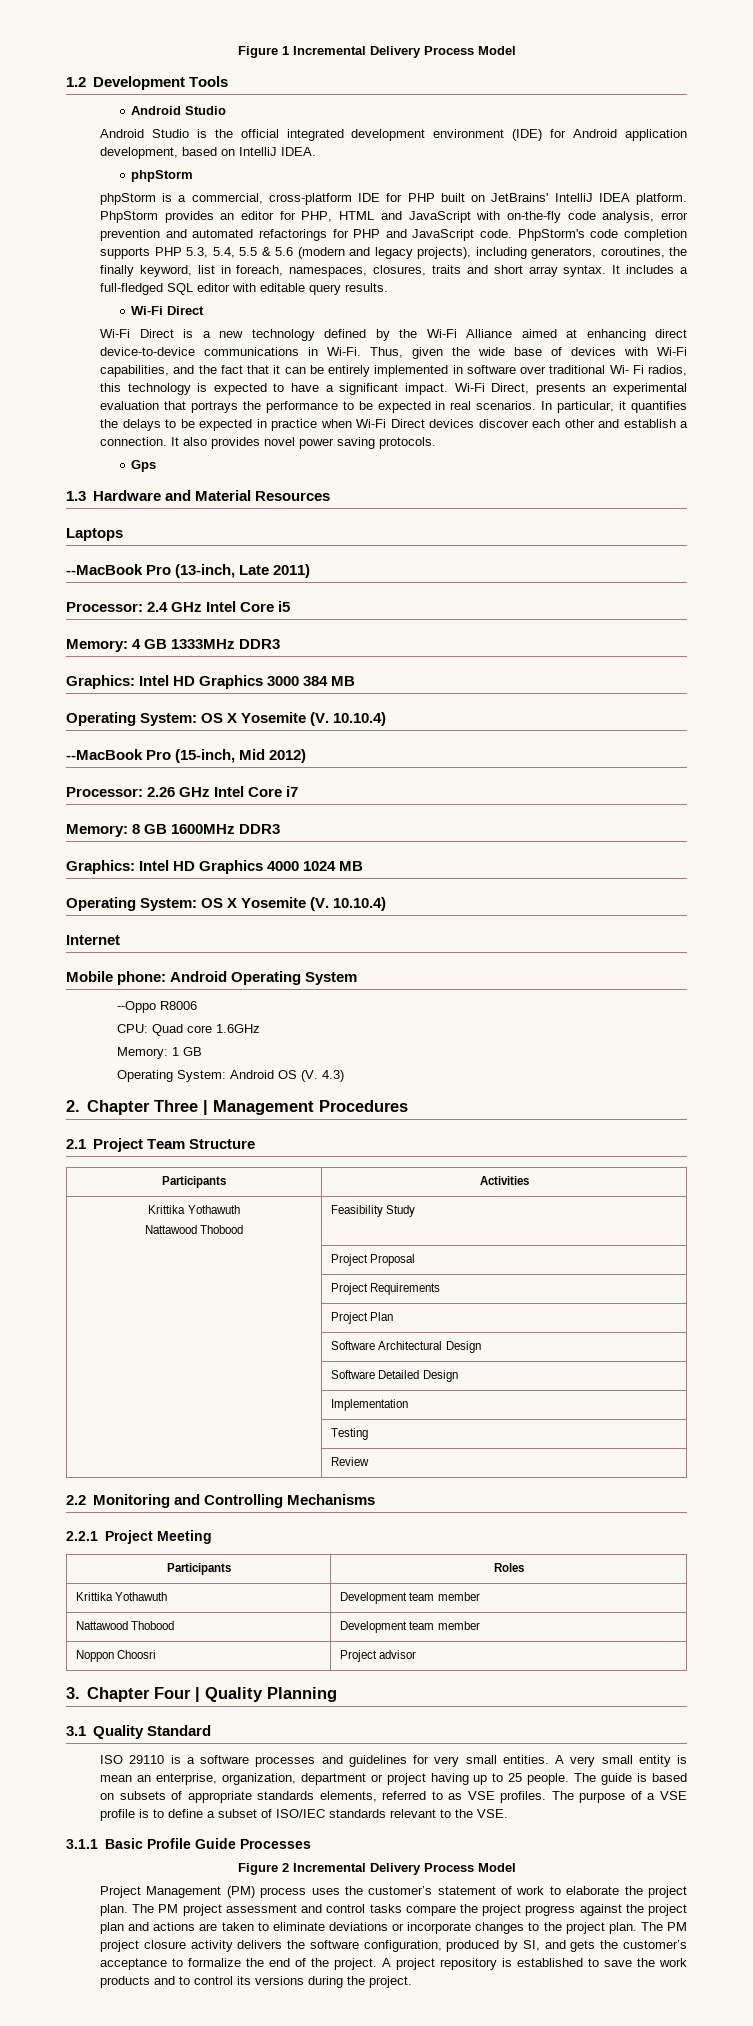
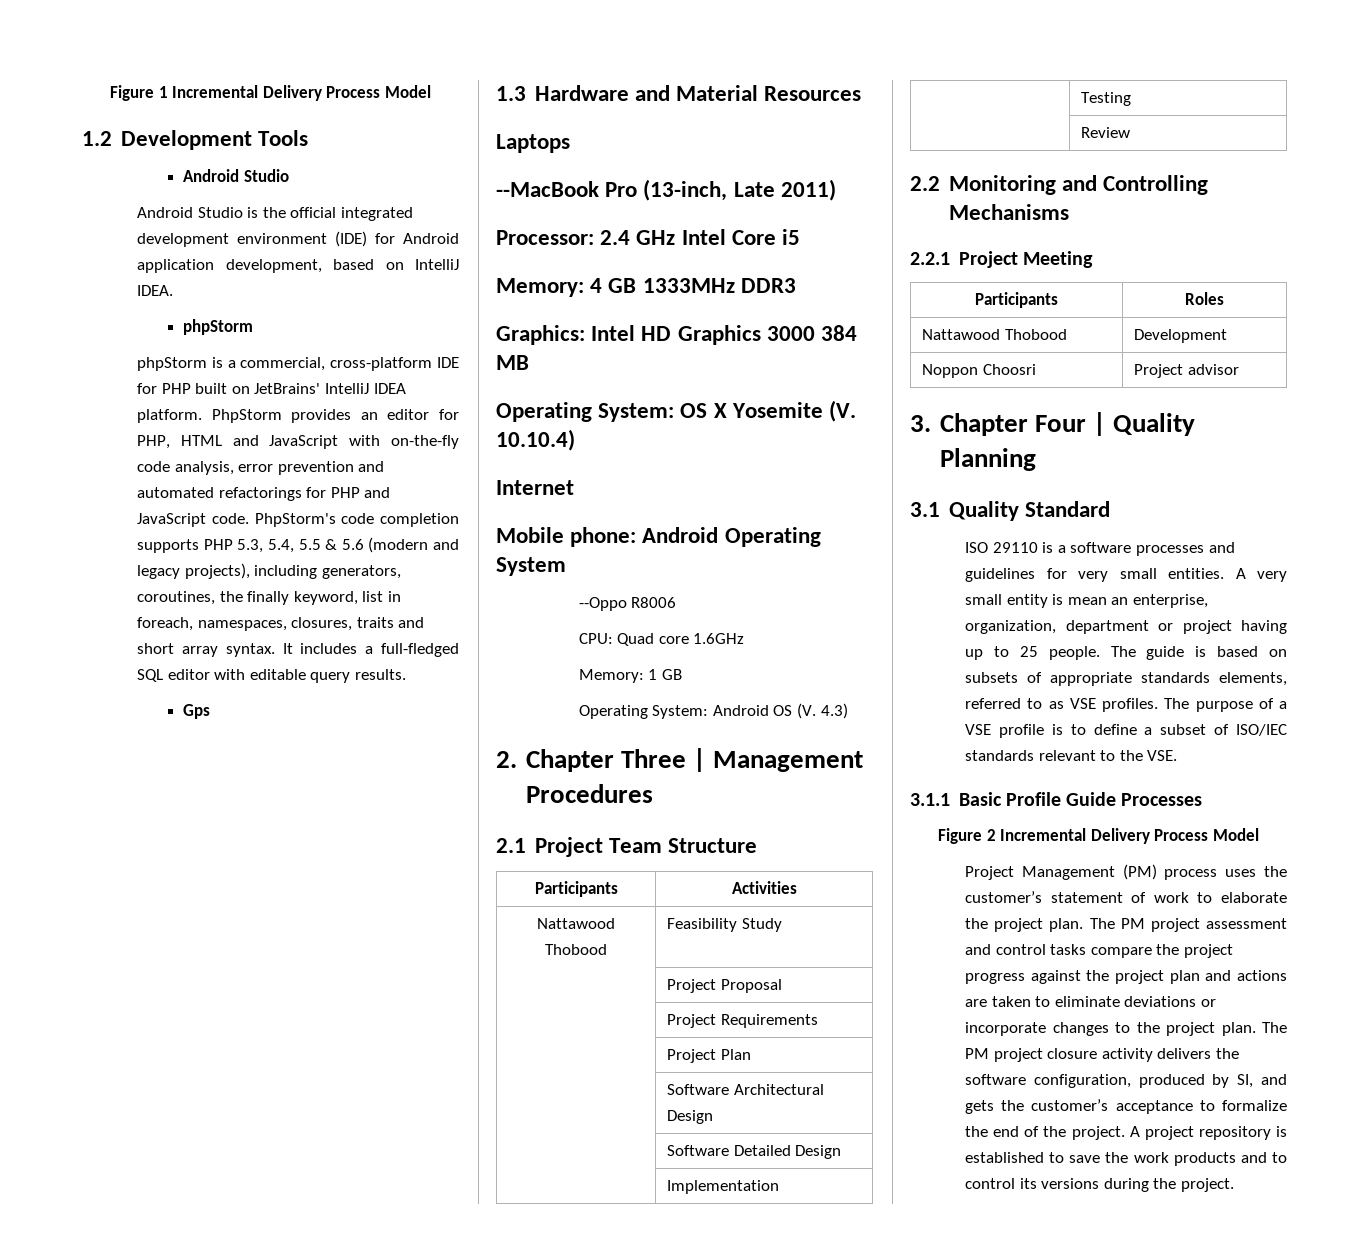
[131,306,205,315] [100,329,687,341] [100,347,687,359] [100,365,688,377] [100,383,688,395] [100,401,687,413] [100,419,689,431] [100,437,437,449] // Wi-Fi Direct // Wi-Fi Direct is a new technology defined by the Wi-Fi Alliance aimed at enhancing direct device-to-device communications in Wi-Fi. Thus, given the wide base of devices with Wi-Fi capabilities, and the fact that it can be entirely implemented in software over traditional Wi- Fi radios, this technology is expected to have a significant impact. Wi-Fi Direct, presents an experimental evaluation that portrays the performance to be expected in real scenarios. In particular, it quantifies the delays to be expected in practice when Wi-Fi Direct devices discover each other and establish a connection. It also provides novel power saving protocols. -> (407, 674) none
[66,749,307,763] [66,786,299,797] [66,824,281,837] [66,860,364,874] [66,897,387,911] // --MacBook Pro (15-inch, Mid 2012) // Processor: 2.26 GHz Intel Core i7 // Memory: 8 GB 1600MHz DDR3 // Graphics: Intel HD Graphics 4000 1024 MB // Operating System: OS X Yosemite (V. 10.10.4) -> (575, 440) none
[148,1205,240,1214] Krittika Yothawuth // -> (797, 887) none
[76,1592,168,1601] [340,1592,480,1604] // Krittika Yothawuth | Development team member -> (1224, 298) none
[409,1621,480,1630] team member -> (1228, 336) none

